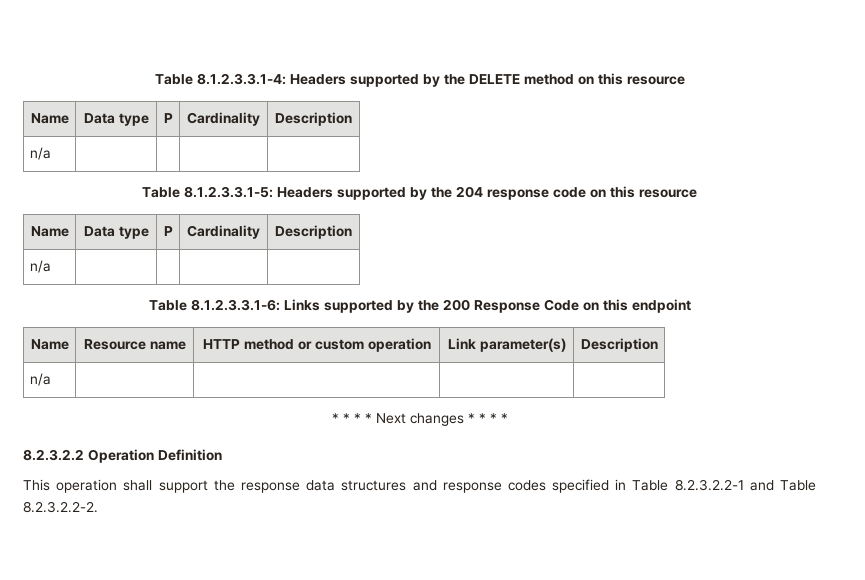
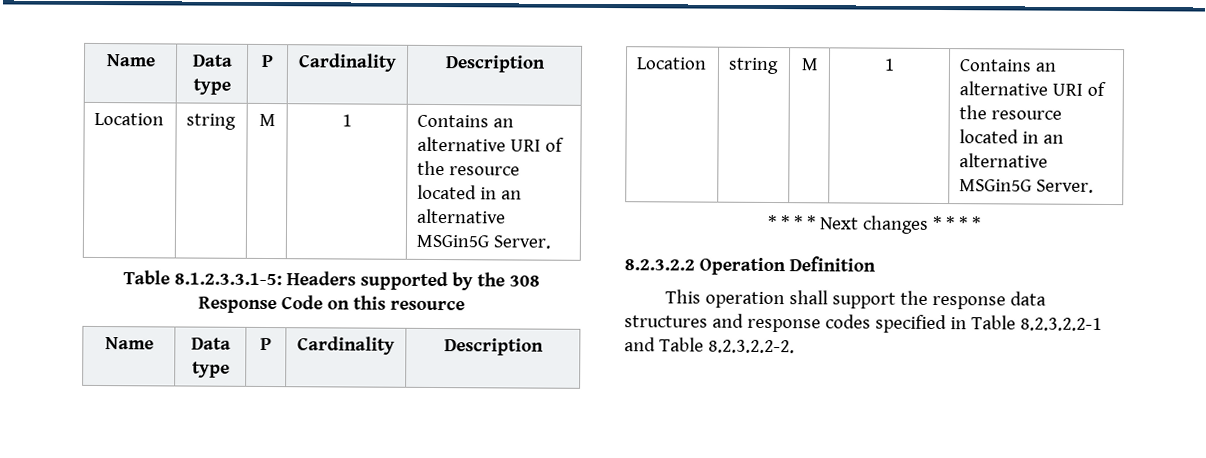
[154,73,685,87] [30,113,69,124] [83,113,149,126] [163,113,173,123] [187,112,260,126] [275,112,352,126] [29,147,51,160] [142,186,697,200] [30,226,69,237] [83,226,149,239] [163,226,173,236] [187,225,260,239] [275,225,352,239] [29,260,51,273] [148,299,691,313] [30,339,69,350] [83,339,186,350] [202,338,431,352] [447,338,566,352] [580,338,658,352] [29,373,51,386] Table 8.1.2.3.3.1-4: Headers supported by the DELETE method on this resource // Name | Data type | P | Cardinality | Description // n/a | | | | // Table 8.1.2.3.3.1-5: Headers supported by the 204 response code on this resource // Name | Data type | P | Cardinality | Description // n/a | | | | // Table 8.1.2.3.3.1-6: Links supported by the 200 Response Code on this endpoint // Name | Resource name | HTTP method or custom operation | Link parameter(s) | Description // n/a | | | | -> [105,54,156,67] [191,54,233,67] [192,78,231,95] [261,54,274,68] [298,53,397,72] [444,55,546,73] [94,112,165,126] [186,113,237,130] [258,113,276,127] [342,114,352,127] [417,114,515,128] [417,136,565,152] [417,160,521,176] [417,184,523,200] [417,208,507,224] [416,234,552,249] [123,270,540,291] [198,295,465,314] [104,337,154,350] [190,337,231,350] [191,361,230,378] [260,337,272,351] [297,336,395,355] [443,338,544,356] [636,57,708,70] [728,57,780,75] [800,58,819,71] [884,58,895,71] [959,59,1057,72] [959,81,1107,96] [959,105,1063,120] [959,129,1065,144] [959,153,1049,168] [959,179,1095,193] Name | Data type | P | Cardinality | Description // Location | string | M | 1 | Contains an alternative URI of the resource located in an alternative MSGin5G Server. // Table 8.1.2.3.3.1-5: Headers supported by the 308 Response Code on this resource // Name | Data type | P | Cardinality | Description // Location | string | M | 1 | Contains an alternative URI of the resource located in an alternative MSGin5G Server.

